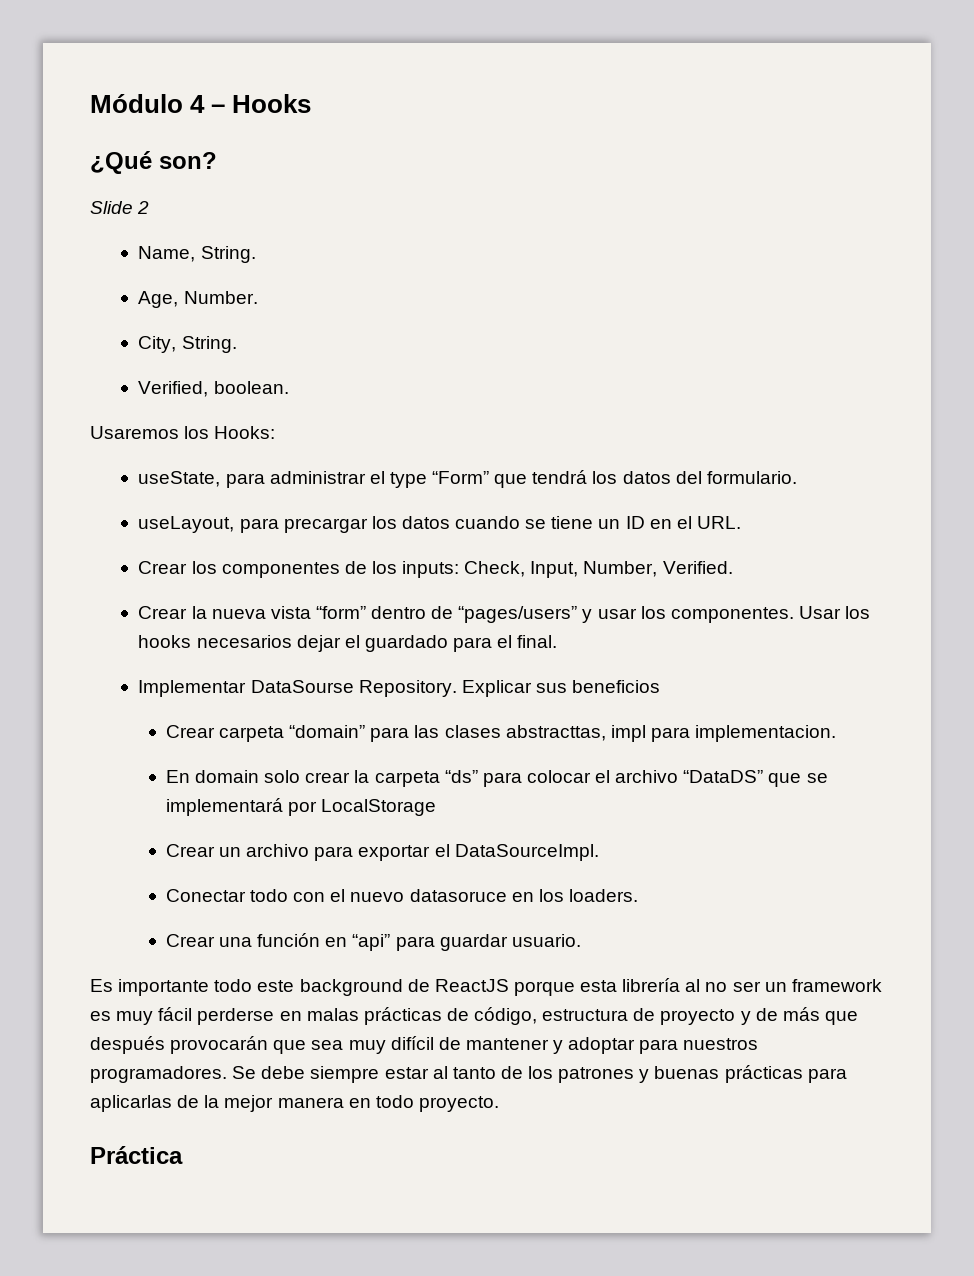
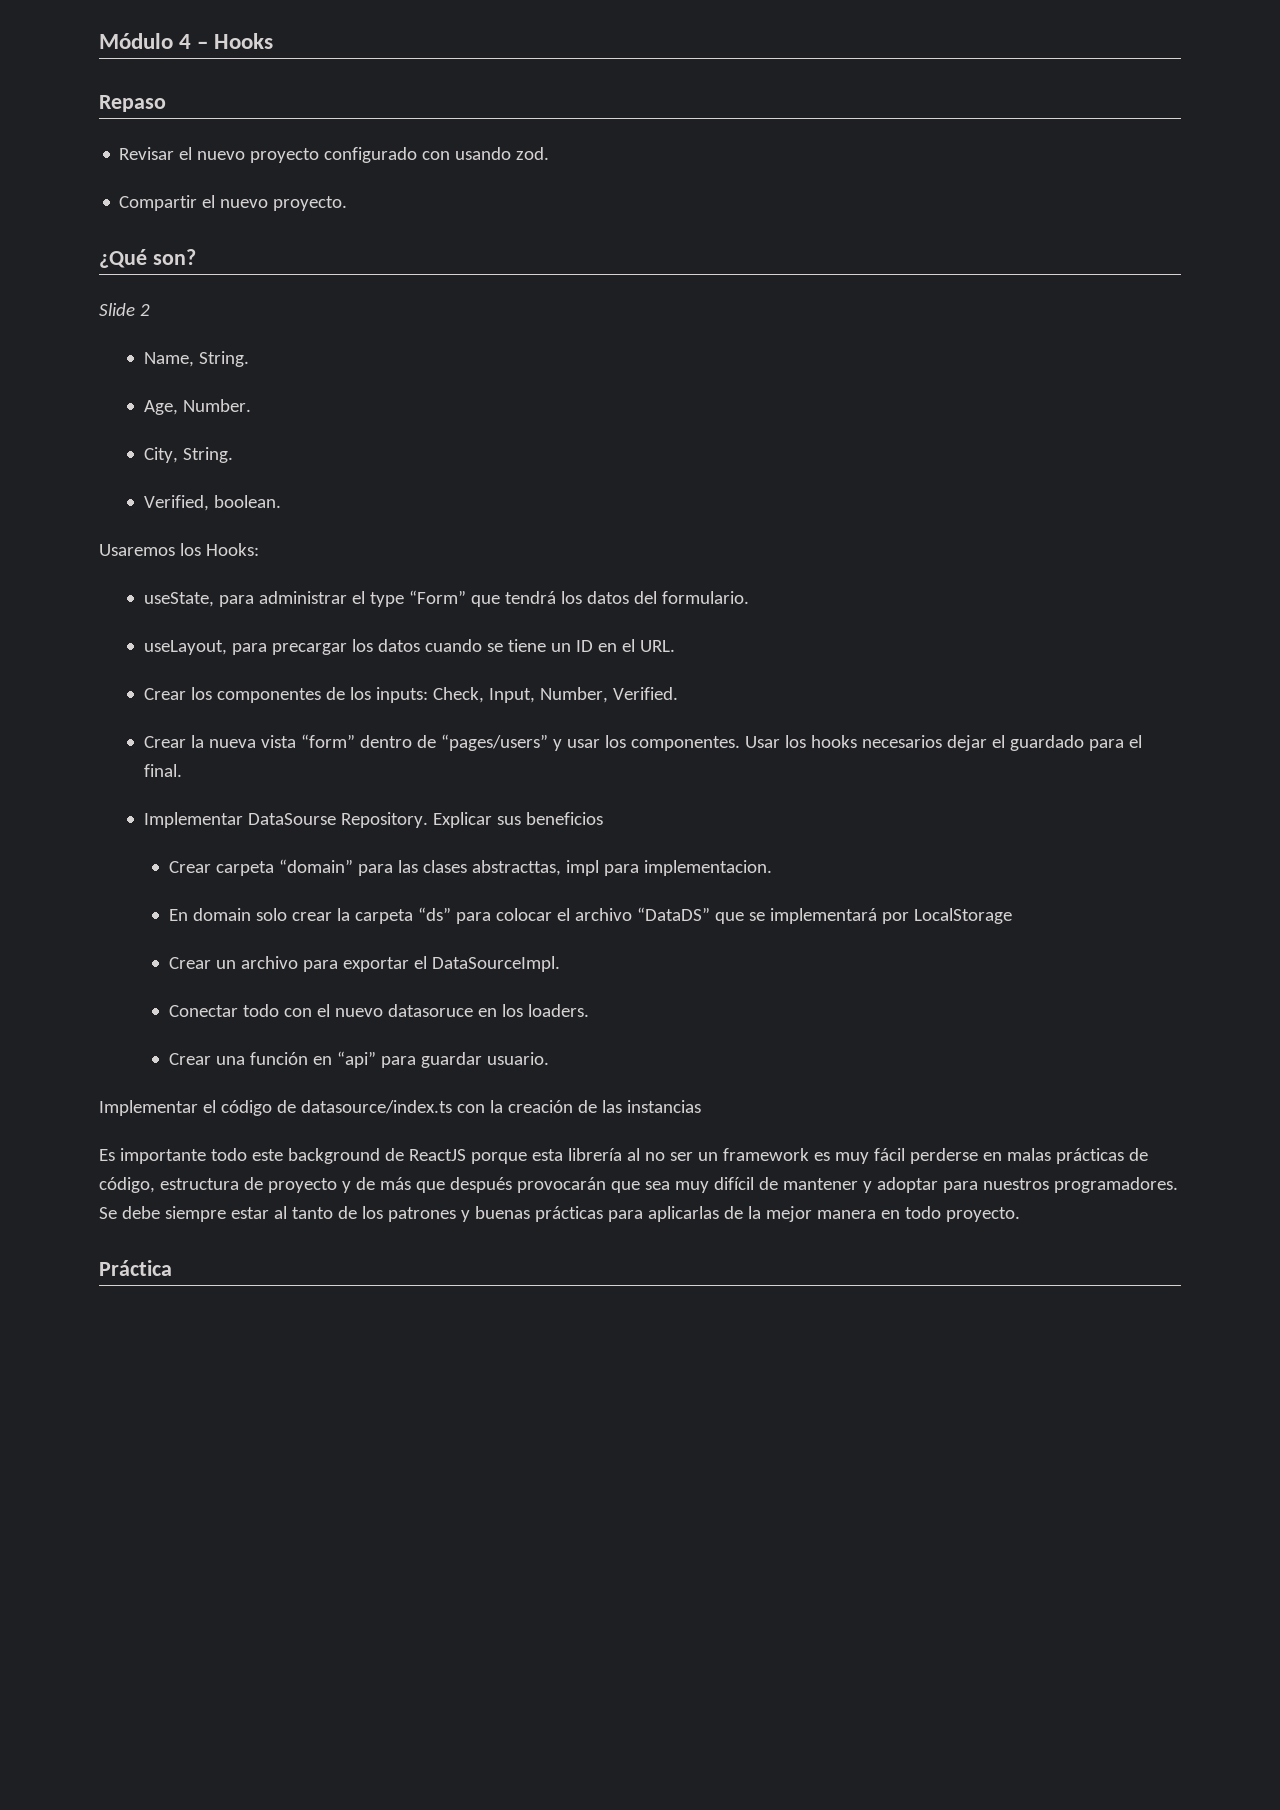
(312, 103) none -> [99,95,166,112] [119,147,550,163] [119,195,348,211] // Repaso // Revisar el nuevo proyecto configurado con usando zod. // Compartir el nuevo proyecto.
(581, 940) none -> [99,1100,701,1116] // Implementar el código de datasource/index.ts con la creación de las instancias

